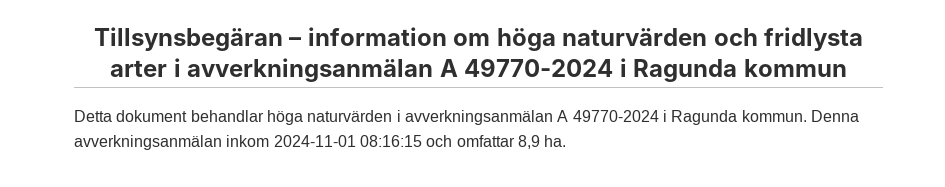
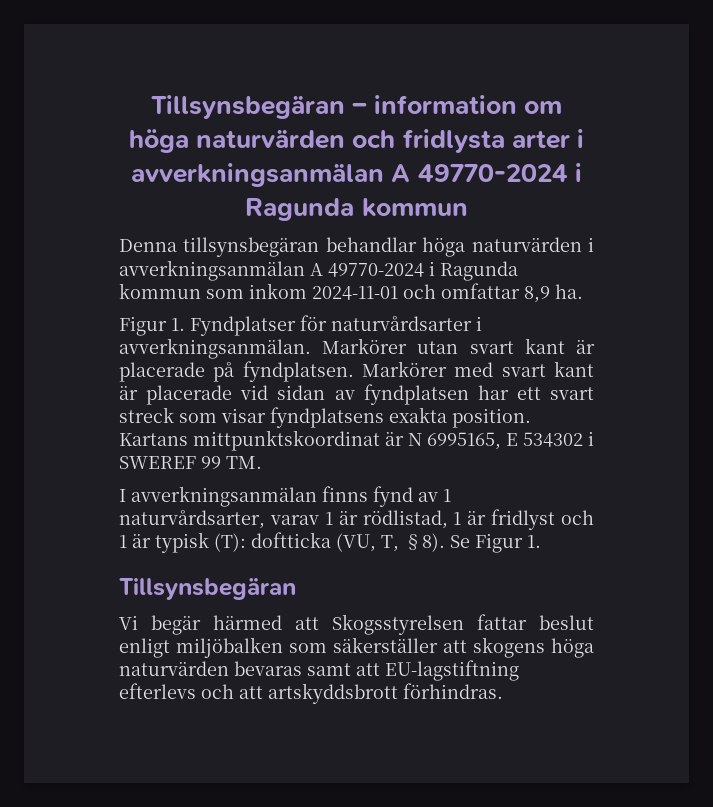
[74,110,188,122] Detta dokument -> [119,237,320,257] Denna tillsynsbegäran
[741,110,859,122] [74,135,222,150] kommun. Denna avverkningsanmälan -> [119,283,244,299] kommun som
[359,135,422,147] 08:16:15 -> (398, 293) none
(567, 141) none -> [119,315,482,336] [119,338,595,359] [119,361,594,382] [119,384,594,405] [119,407,531,428] [119,430,594,451] [119,456,262,469] [119,486,451,507] [119,509,594,530] [119,532,541,553] [119,578,296,600] [119,614,594,635] [119,637,594,658] [119,660,519,681] [119,683,503,704] // Figur 1. Fyndplatser för naturvårdsarter i avverkningsanmälan. Markörer utan svart kant är placerade på fyndplatsen. Markörer med svart kant är placerade vid sidan av fyndplatsen har ett svart streck som visar fyndplatsens exakta position. Kartans mittpunktskoordinat är N 6995165, E 534302 i SWEREF 99 TM. // I avverkningsanmälan finns fynd av 1 naturvårdsarter, varav 1 är rödlistad, 1 är fridlyst och 1 är typisk (T): doftticka (VU, T, §8). Se Figur 1. // Tillsynsbegäran // Vi begär härmed att Skogsstyrelsen fattar beslut enligt miljöbalken som säkerställer att skogens höga naturvärden bevaras samt att EU-lagstiftning efterlevs och att artskyddsbrott förhindras.

